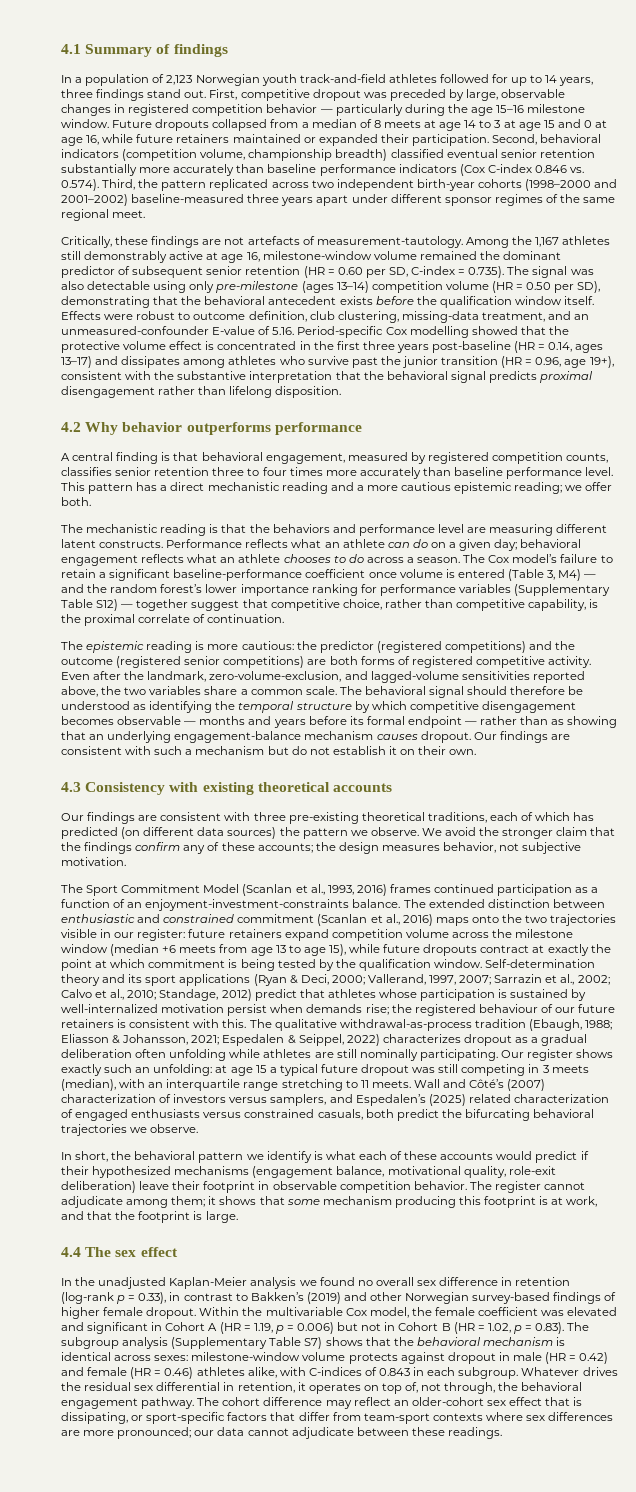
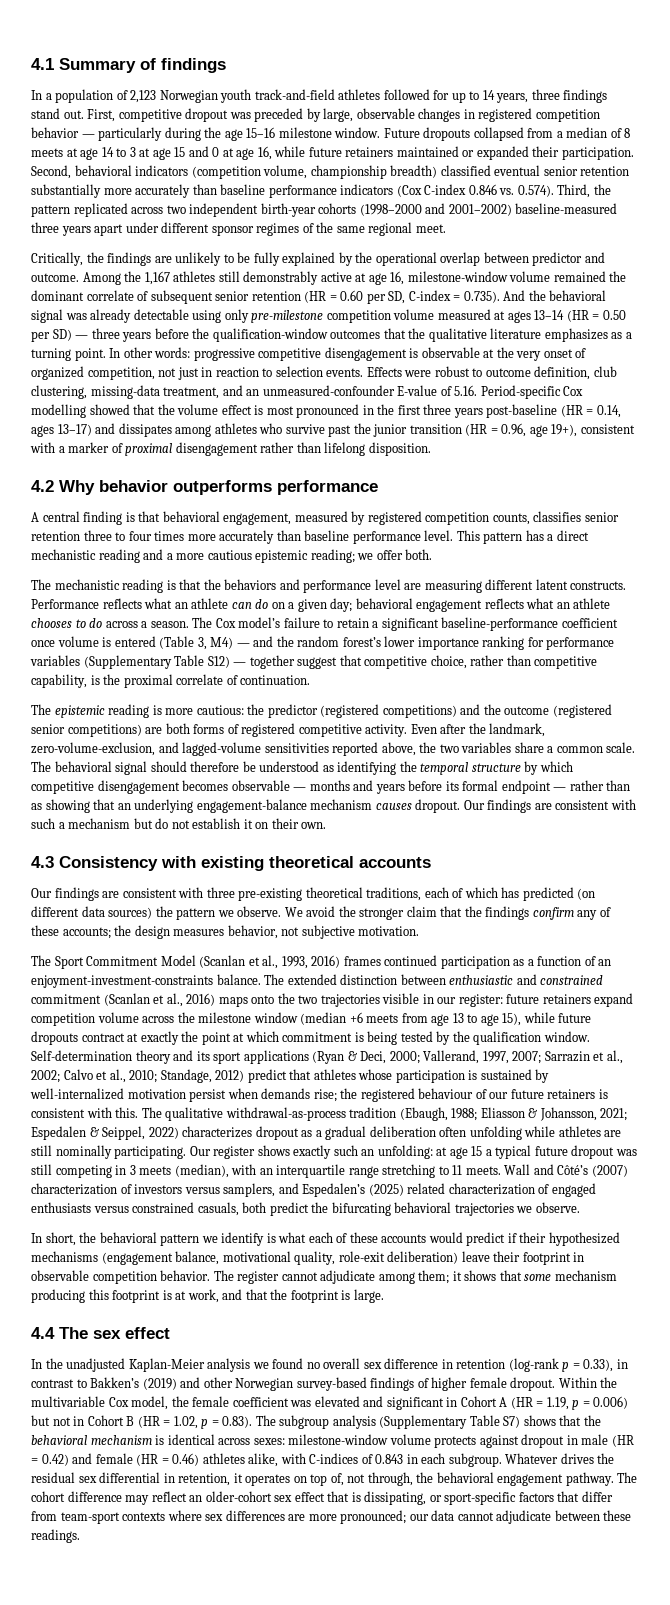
[115,236,463,248] these findings are not artefacts of measurement-tautology. -> [86,252,605,266] [31,273,79,282] the findings are unlikely to be fully explained by the operational overlap between predictor and outcome.
[61,266,115,278] predictor -> [86,290,134,301] correlate
[507,266,530,275] The -> [503,290,607,301] And the behavioral
[61,281,84,290] also -> [90,309,132,323] already
[301,281,601,293] [61,296,595,308] (ages 13–14) competition volume (HR = 0.50 per SD), demonstrating that the behavioral antecedent exists before the qualification window itself. -> [326,309,626,323] [31,328,632,342] [31,347,587,361] [31,366,364,380] competition volume measured at ages 13–14 (HR = 0.50 per SD) — three years before the qualification-window outcomes that the qualitative literature emphasizes as a turning point. In other words: progressive competitive disengagement is observable at the very onset of organized competition, not just in reaction to selection events.
[61,341,120,353] protective -> (175, 409) none
[217,341,297,350] concentrated -> [266,404,360,418] most pronounced
[154,371,537,383] the substantive interpretation that the behavioral signal predicts -> [58,442,123,453] a marker of

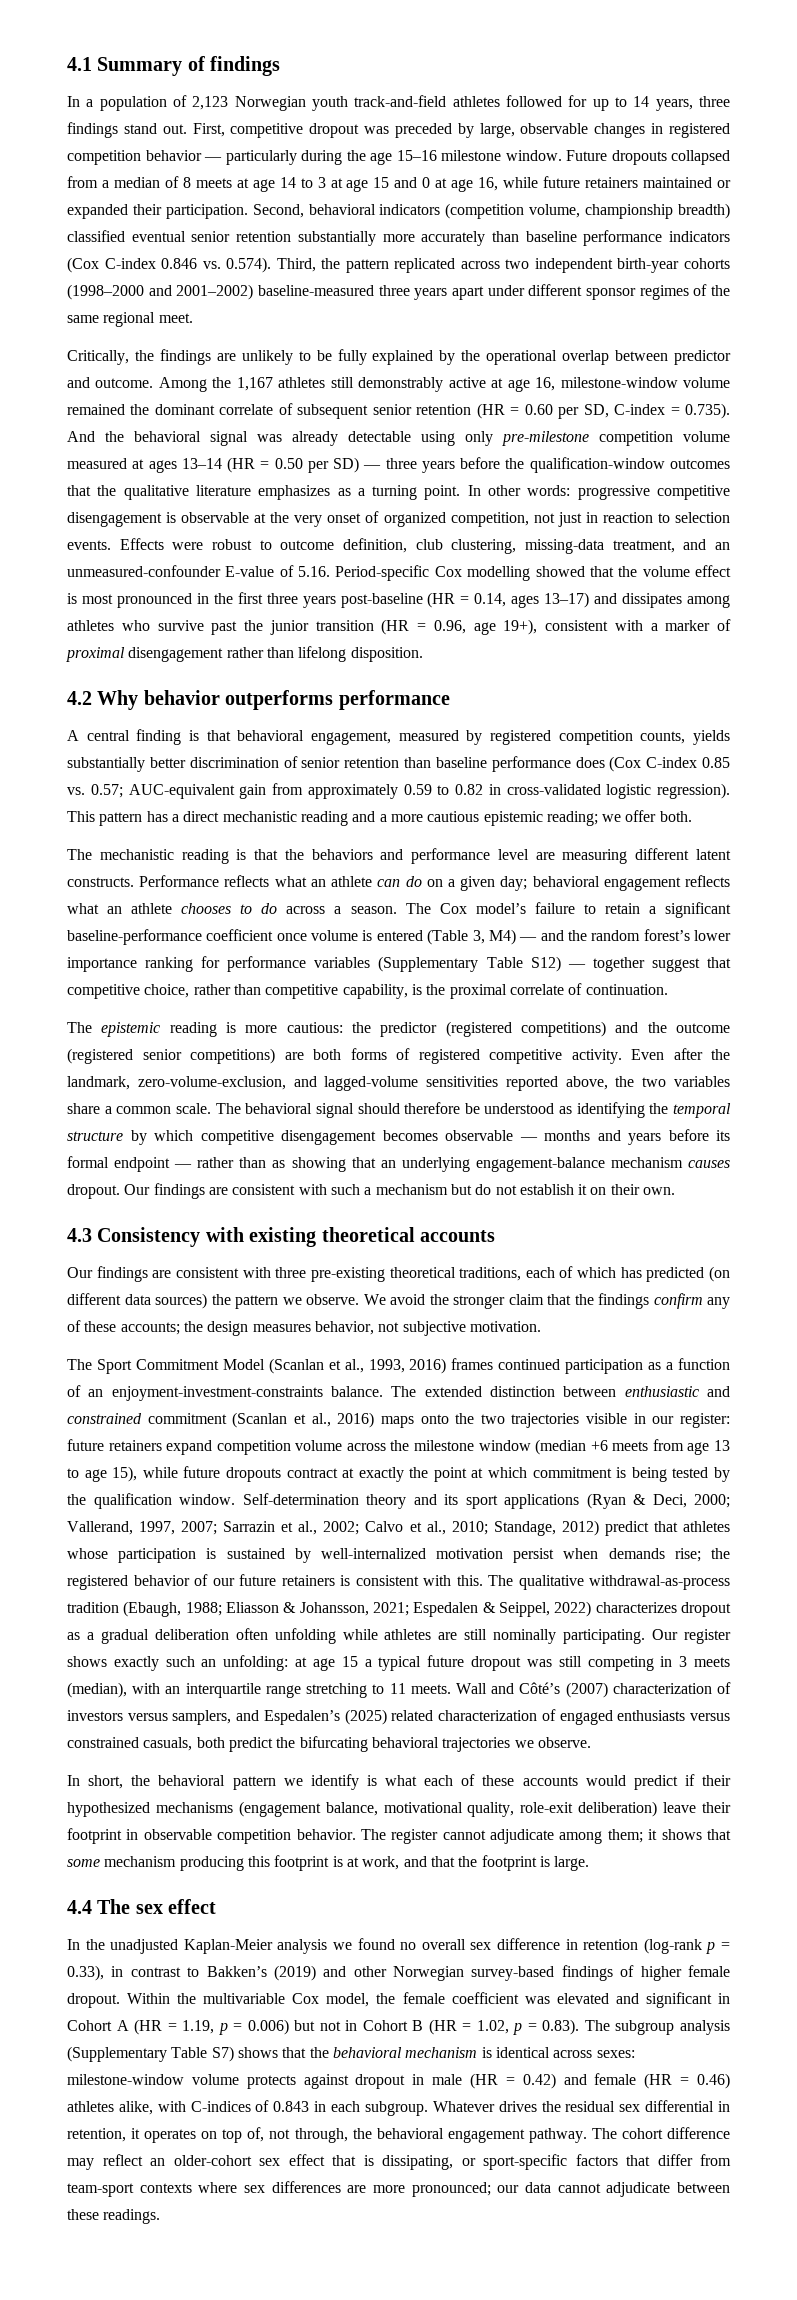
[533,511,619,522] [31,530,454,544] classifies senior retention three to four times more accurately than baseline performance level. -> [693,730,730,745] [67,756,731,772] [67,783,730,799] yields substantially better discrimination of senior retention than baseline performance does (Cox C-index 0.85 vs. 0.57; AUC-equivalent gain from approximately 0.59 to 0.82 in cross-validated logistic regression).
[418,1088,474,1099] behaviour -> [133,1575,190,1586] behavior

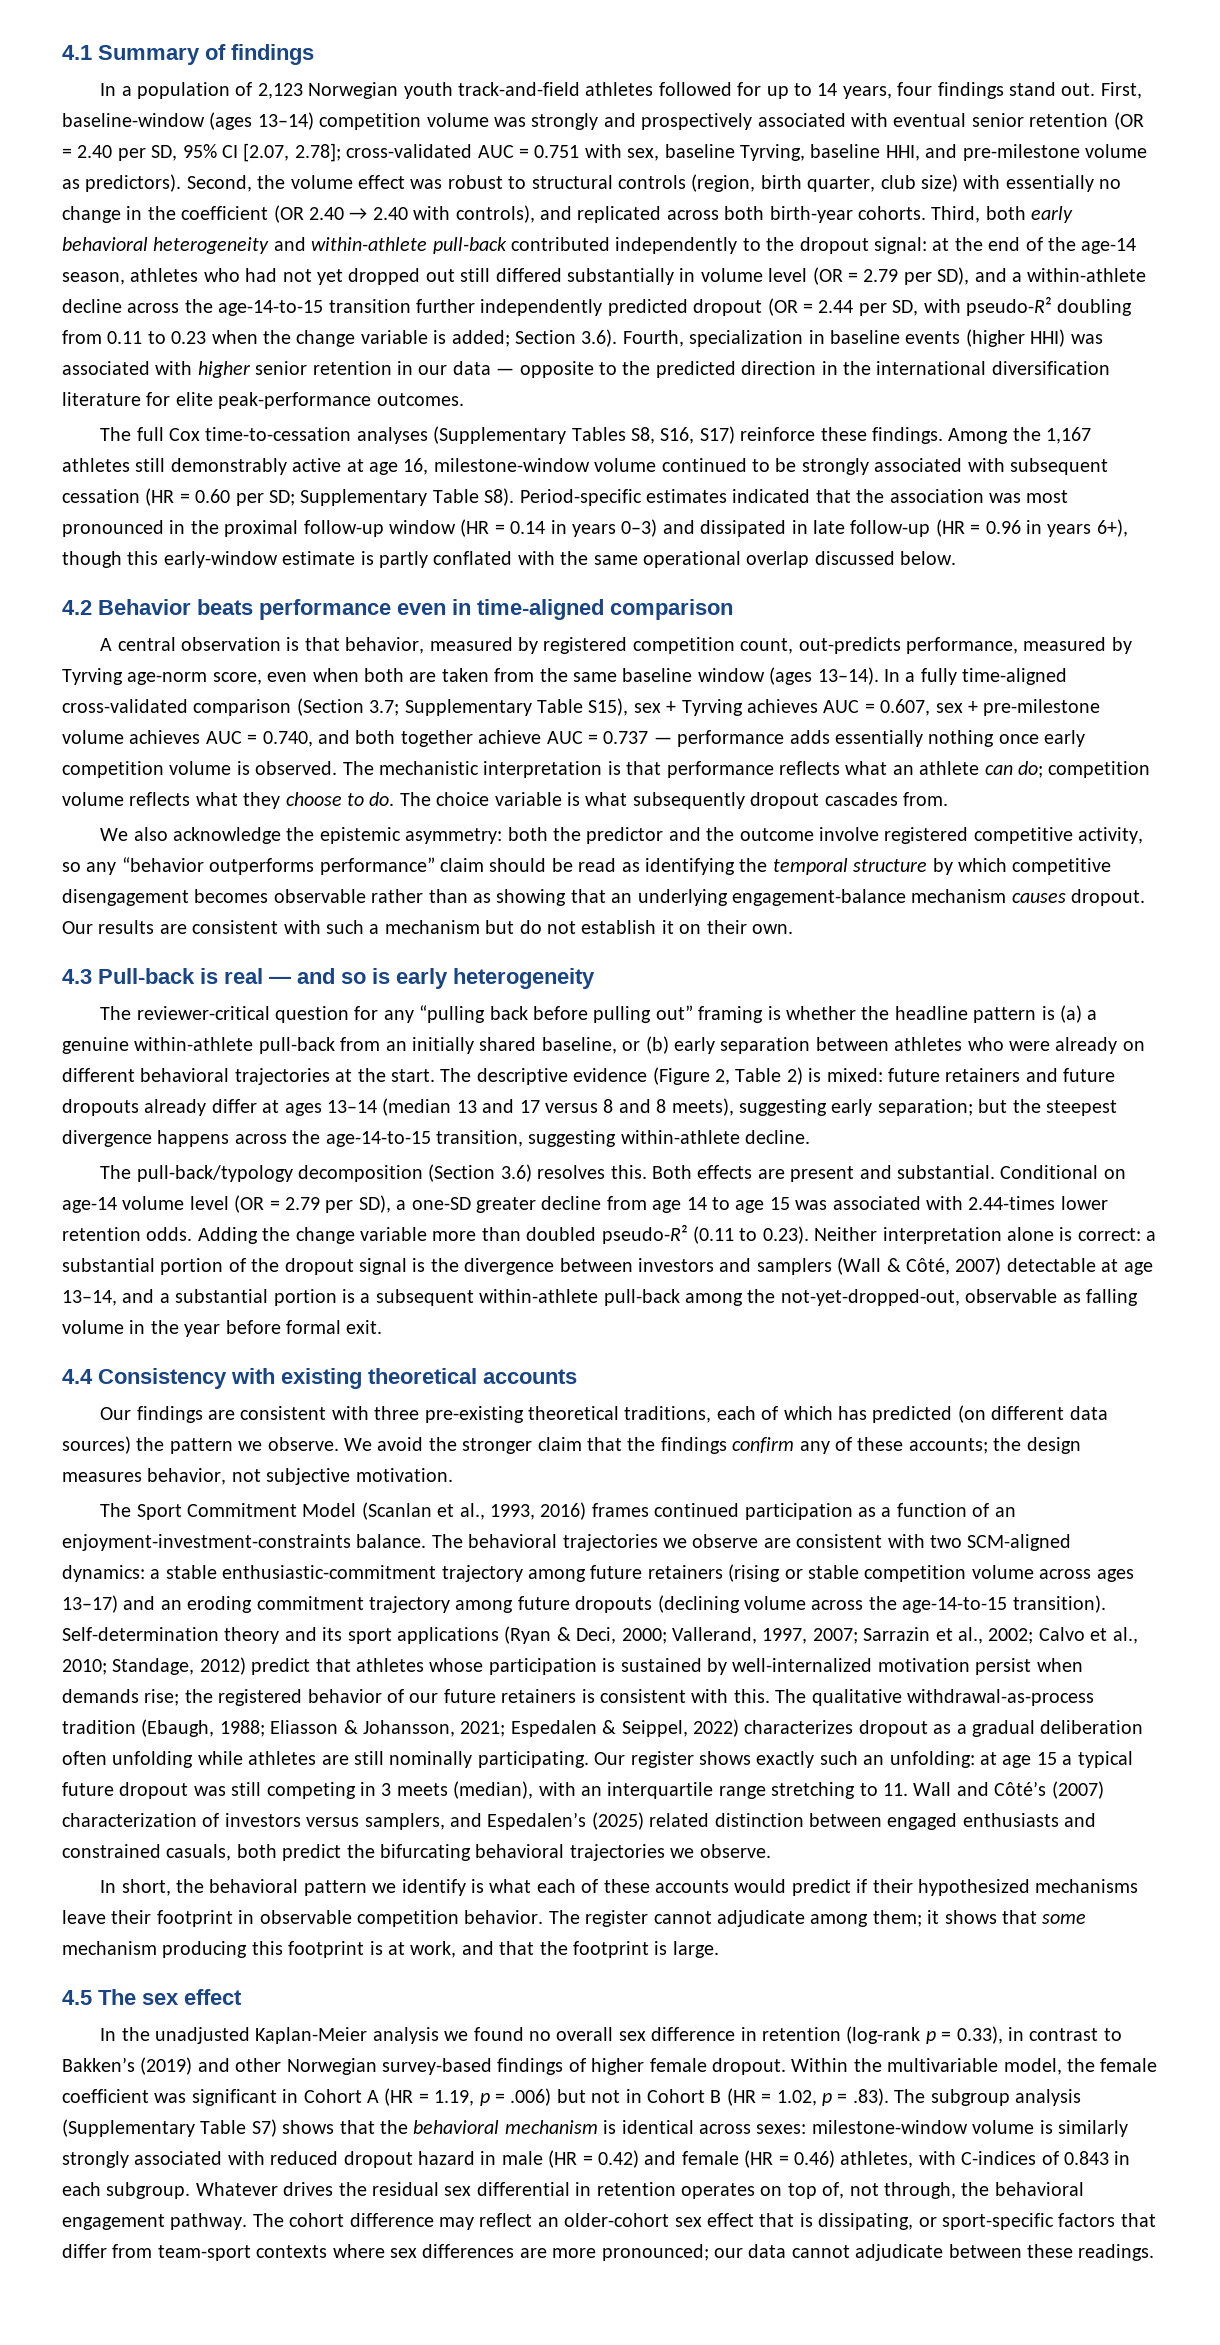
[699,96,731,107] three -> [897,82,933,96] four
[230,123,730,138] [67,150,730,165] [67,176,731,192] [67,203,731,219] [67,230,731,246] [67,257,731,273] [67,284,730,300] [67,312,193,327] [67,349,732,365] [67,377,154,388] competitive dropout was preceded by large, observable changes in registered competition behavior — particularly during the age 15–16 milestone window. Future dropouts collapsed from a median of 8 meets at age 14 to 3 at age 15 and 0 at age 16, while future retainers maintained or expanded their participation. Second, behavioral indicators (competition volume, championship breadth) classified eventual senior retention substantially more accurately than baseline performance indicators (Cox C-index 0.846 vs. 0.574). Third, the pattern replicated across two independent birth-year cohorts (1998–2000 and 2001–2002) baseline-measured three years apart under different sponsor regimes of the same regional meet. // Critically, the findings are unlikely to be fully explained by the operational overlap between predictor and outcome. -> [62,112,1144,130] [62,143,1147,162] [62,174,1122,192] [62,205,1074,223] [62,237,1137,254] [62,267,1147,285] [62,296,1133,316] [62,329,1103,347] [62,361,1110,378] [62,392,464,409] [100,426,943,444] baseline-window (ages 13–14) competition volume was strongly and prospectively associated with eventual senior retention (OR = 2.40 per SD, 95% CI [2.07, 2.78]; cross-validated AUC = 0.751 with sex, baseline Tyrving, baseline HHI, and pre-milestone volume as predictors). Second, the volume effect was robust to structural controls (region, birth quarter, club size) with essentially no change in the coefficient (OR 2.40 → 2.40 with controls), and replicated across both birth-year cohorts. Third, both early behavioral heterogeneity and within-athlete pull-back contributed independently to the dropout signal: at the end of the age-14 season, athletes who had not yet dropped out still differed substantially in volume level (OR = 2.79 per SD), and a within-athlete decline across the age-14-to-15 transition further independently predicted dropout (OR = 2.44 per SD, with pseudo-R² doubling from 0.11 to 0.23 when the change variable is added; Section 3.6). Fourth, specialization in baseline events (higher HHI) was associated with higher senior retention in our data — opposite to the predicted direction in the international diversification literature for elite peak-performance outcomes. // The full Cox time-to-cessation analyses (Supplementary Tables S8, S16, S17) reinforce these findings.
[67,403,731,419] [67,431,730,446] [67,457,730,473] [67,485,731,500] [67,511,731,527] [67,538,730,554] [67,565,732,581] [67,592,730,608] [67,619,731,635] [66,646,423,662] [67,690,450,710] remained the dominant correlate of subsequent senior retention (HR = 0.60 per SD, C-index = 0.735). And the behavioral signal was already detectable using only pre-milestone competition volume measured at ages 13–14 (HR = 0.50 per SD) — three years before the qualification-window outcomes that the qualitative literature emphasizes as a turning point. In other words: progressive competitive disengagement is observable at the very onset of organized competition, not just in reaction to selection events. Effects were robust to outcome definition, club clustering, missing-data treatment, and an unmeasured-confounder E-value of 5.16. Period-specific Cox modelling showed that the volume effect is most pronounced in the first three years post-baseline (HR = 0.14, ages 13–17) and dissipates among athletes who survive past the junior transition (HR = 0.96, age 19+), consistent with a marker of proximal disengagement rather than lifelong disposition. // 4.2 Why behavior outperforms performance -> [661,458,1108,475] [62,488,1069,506] [62,519,1128,537] [62,551,957,568] [62,599,733,620] continued to be strongly associated with subsequent cessation (HR = 0.60 per SD; Supplementary Table S8). Period-specific estimates indicated that the association was most pronounced in the proximal follow-up window (HR = 0.14 in years 0–3) and dissipated in late follow-up (HR = 0.96 in years 6+), though this early-window estimate is partly conflated with the same operational overlap discussed below. // 4.2 Behavior beats performance even in time-aligned comparison
[136,729,392,745] finding is that behavioral engagement, -> [180,637,425,654] observation is that behavior,
[640,730,730,745] [67,756,731,772] [67,783,730,799] [67,810,692,826] counts, yields substantially better discrimination of senior retention than baseline performance does (Cox C-index 0.85 vs. 0.57; AUC-equivalent gain from approximately 0.59 to 0.82 in cross-validated logistic regression). This pattern has a direct mechanistic reading and a more cautious epistemic reading; we offer both. // -> [740,637,1132,654] [62,667,1068,685] [62,698,1101,716] [62,730,1086,747] [62,761,338,778] count, out-predicts performance, measured by Tyrving age-norm score, even when both are taken from the same baseline window (ages 13–14). In a fully time-aligned cross-validated comparison (Section 3.7; Supplementary Table S15), sex + Tyrving achieves AUC = 0.607, sex + pre-milestone volume achieves AUC = 0.740, and both together achieve AUC = 0.737 — performance adds essentially nothing once early competition volume is observed.
[181,848,731,864] [67,875,220,887] reading is that the behaviors and performance level are measuring different latent constructs. Performance -> [483,761,774,778] interpretation is that performance
[405,875,730,891] [67,902,731,918] [67,929,731,945] [67,956,732,972] [67,983,668,999] [67,1021,731,1037] [67,1048,730,1064] [67,1076,731,1091] [67,1102,555,1118] do on a given day; behavioral engagement reflects what an athlete chooses to do across a season. The Cox model’s failure to retain a significant baseline-performance coefficient once volume is entered (Table 3, M4) — and the random forest’s lower importance ranking for performance variables (Supplementary Table S12) — together suggest that competitive choice, rather than competitive capability, is the proximal correlate of continuation. // The epistemic reading is more cautious: the predictor (registered competitions) and the outcome (registered senior competitions) are both forms of registered competitive activity. Even after the landmark, zero-volume-exclusion, and lagged-volume sensitivities reported above, the two variables share a common scale. The behavioral signal should therefore be understood -> [1017,761,1151,778] [62,792,948,809] [100,827,1144,844] [62,857,617,875] do; competition volume reflects what they choose to do. The choice variable is what subsequently dropout cascades from. // We also acknowledge the epistemic asymmetry: both the predictor and the outcome involve registered competitive activity, so any “behavior outperforms performance” claim should be read
[519,1129,730,1145] [67,1156,193,1172] — months and years before its formal endpoint — -> (366, 896) none
[153,1183,205,1199] findings -> [98,920,155,934] results
(92, 1235) none -> [98,968,595,989] [100,1005,1098,1023] [62,1036,1145,1054] [62,1067,1116,1085] [62,1098,1117,1116] [62,1130,811,1147] [100,1164,1126,1182] [62,1195,1108,1213] [62,1224,1157,1244] [62,1257,1153,1275] [62,1289,1138,1306] [62,1320,383,1337] [62,1369,93,1384] Pull-back is real — and so is early heterogeneity // The reviewer-critical question for any “pulling back before pulling out” framing is whether the headline pattern is (a) a genuine within-athlete pull-back from an initially shared baseline, or (b) early separation between athletes who were already on different behavioral trajectories at the start. The descriptive evidence (Figure 2, Table 2) is mixed: future retainers and future dropouts already differ at ages 13–14 (median 13 and 17 versus 8 and 8 meets), suggesting early separation; but the steepest divergence happens across the age-14-to-15 transition, suggesting within-athlete decline. // The pull-back/typology decomposition (Section 3.6) resolves this. Both effects are present and substantial. Conditional on age-14 volume level (OR = 2.79 per SD), a one-SD greater decline from age 14 to age 15 was associated with 2.44-times lower retention odds. Adding the change variable more than doubled pseudo-R² (0.11 to 0.23). Neither interpretation alone is correct: a substantial portion of the dropout signal is the divergence between investors and samplers (Wall & Côté, 2007) detectable at age 13–14, and a substantial portion is a subsequent within-athlete pull-back among the not-yet-dropped-out, observable as falling volume in the year before formal exit. // 4.4
[424,1386,730,1397] [67,1412,730,1428] [67,1439,730,1455] [67,1466,730,1482] [67,1493,235,1509] extended distinction between enthusiastic and constrained commitment (Scanlan et al., 2016) maps onto the two trajectories visible in our register: future retainers expand competition volume across the milestone window (median +6 meets from age 13 to age 15), while future dropouts contract at exactly the point at which commitment is being tested by the qualification window. -> [468,1534,1072,1551] [62,1564,1134,1582] [62,1595,1106,1613] behavioral trajectories we observe are consistent with two SCM-aligned dynamics: a stable enthusiastic-commitment trajectory among future retainers (rising or stable competition volume across ages 13–17) and an eroding commitment trajectory among future dropouts (declining volume across the age-14-to-15 transition).
[389,1683,451,1694] 11 meets. -> [882,1783,908,1796] 11.
[438,1709,556,1721] characterization of -> [714,1813,882,1827] distinction between
[690,1713,731,1721] versus -> [1064,1813,1097,1827] and
[238,1801,658,1817] (engagement balance, motivational quality, role-exit deliberation) -> (1139, 1886) none
[67,1900,92,1914] 4.4 -> [62,1990,92,2005] 4.5
[292,1993,320,2004] Cox -> (999, 2065) none
[556,1993,639,2004] elevated and -> (187, 2098) none
[247,2019,289,2035] 0.006) -> [510,2088,552,2106] .006)
[542,2019,580,2035] 0.83). -> [852,2088,889,2106] .83).
[246,2074,406,2089] protects against dropout -> [1039,2120,1128,2137] [62,2151,475,2168] is similarly strongly associated with reduced dropout hazard
[67,2101,153,2115] athletes alike, -> [840,2151,914,2168] athletes,
[67,2128,141,2142] retention, it -> [596,2182,676,2196] retention

